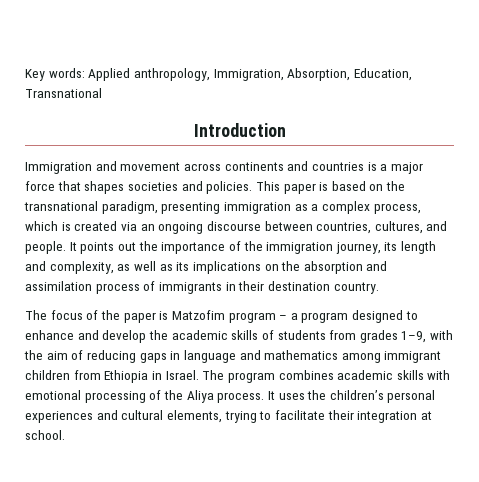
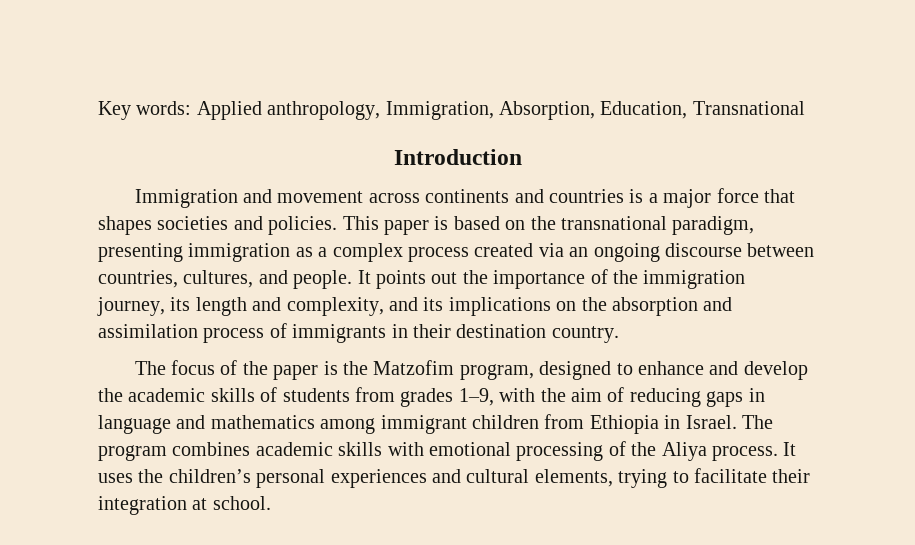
[373,203,421,214] [25,221,71,231] process, which is -> [408,247,469,262] process
[117,261,173,271] as well as -> [389,297,418,311] and
[171,310,349,323] Matzofim program – a program -> [342,360,534,380] the Matzofim program,

